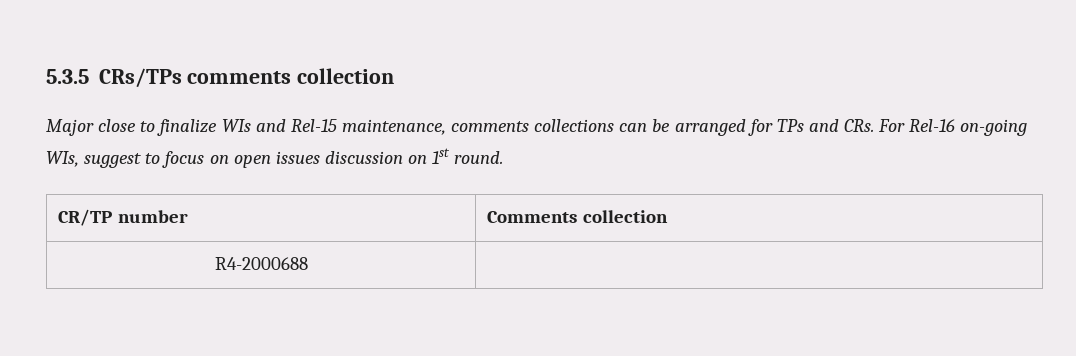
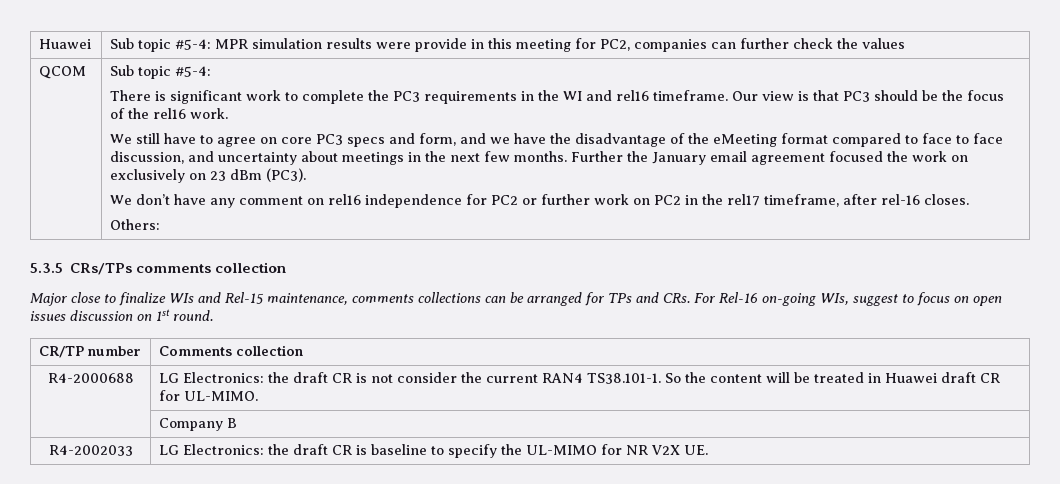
(46, 76) none -> [39,39,92,49] [110,38,906,52] [39,66,87,79] [110,65,212,79] [110,90,1005,104] [110,108,229,119] [110,133,1004,147] [110,151,969,165] [110,168,307,183] [110,194,970,208] [110,219,161,230] Huawei | Sub topic #5-4: MPR simulation results were provide in this meeting for PC2, companies can further check the values // QCOM | Sub topic #5-4: // There is significant work to complete the PC3 requirements in the WI and rel16 timeframe. Our view is that PC3 should be the focus of the rel16 work. // We still have to agree on core PC3 specs and form, and we have the disadvantage of the eMeeting format compared to face to face discussion, and uncertainty about meetings in the next few months. Further the January email agreement focused the work on exclusively on 23 dBm (PC3). // We don’t have any comment on rel16 independence for PC2 or further work on PC2 in the rel17 timeframe, after rel-16 closes. // Others: //
(308, 263) none -> [159,372,1001,384] [159,390,259,401] [159,418,238,431] [48,445,133,456] [159,444,709,458] LG Electronics: the draft CR is not consider the current RAN4 TS38.101-1. So the content will be treated in Huawei draft CR for UL-MIMO. // | Company B // R4-2002033 | LG Electronics: the draft CR is baseline to specify the UL-MIMO for NR V2X UE.

